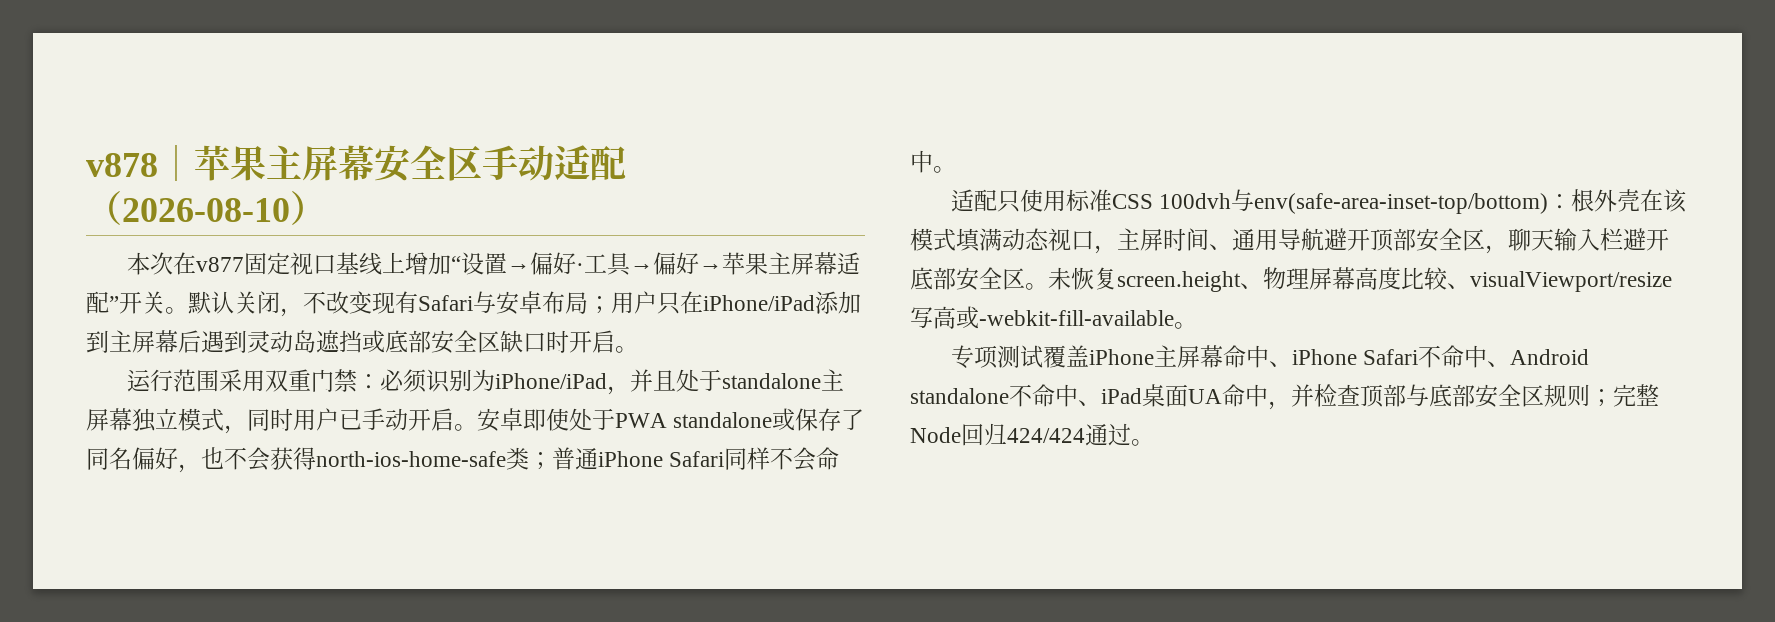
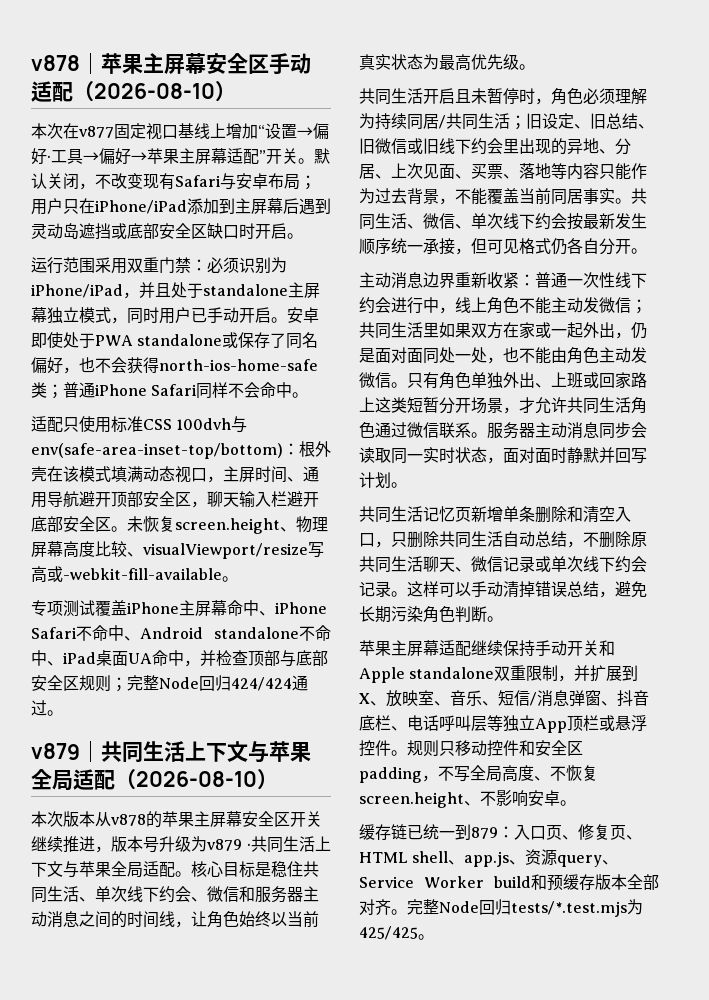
(1154, 442) none -> [31,741,311,763] [31,769,278,791] [31,811,322,828] [31,836,331,853] [31,861,319,878] [31,886,319,903] [31,911,319,928] [359,54,535,71] [359,88,647,105] [359,113,654,130] [359,138,631,155] [359,163,647,180] [359,188,647,205] [359,213,647,230] [359,238,647,255] [359,272,647,289] [359,297,647,314] [359,322,647,339] [359,347,647,364] [359,372,647,389] [359,397,647,414] [359,422,647,439] [359,447,647,464] [359,472,407,488] [359,506,631,523] [359,531,647,548] [359,556,647,573] [359,581,647,598] [359,606,503,623] [359,640,615,657] [359,665,639,683] [359,690,649,707] [359,715,647,733] [359,740,583,757] [359,765,598,783] [359,790,576,808] [359,824,642,840] [359,849,619,867] [359,874,659,891] [359,899,643,917] [359,926,434,940] // v879｜共同生活上下文与苹果全局适配（2026-08-10） // 本次版本从v878的苹果主屏幕安全区开关继续推进，版本号升级为v879 ·共同生活上下文与苹果全局适配。核心目标是稳住共同生活、单次线下约会、微信和服务器主动消息之间的时间线，让角色始终以当前真实状态为最高优先级。 // 共同生活开启且未暂停时，角色必须理解为持续同居/共同生活；旧设定、旧总结、旧微信或旧线下约会里出现的异地、分居、上次见面、买票、落地等内容只能作为过去背景，不能覆盖当前同居事实。共同生活、微信、单次线下约会按最新发生顺序统一承接，但可见格式仍各自分开。 // 主动消息边界重新收紧：普通一次性线下约会进行中，线上角色不能主动发微信；共同生活里如果双方在家或一起外出，仍是面对面同处一处，也不能由角色主动发微信。只有角色单独外出、上班或回家路上这类短暂分开场景，才允许共同生活角色通过微信联系。服务器主动消息同步会读取同一实时状态，面对面时静默并回写计划。 // 共同生活记忆页新增单条删除和清空入口，只删除共同生活自动总结，不删除原共同生活聊天、微信记录或单次线下约会记录。这样可以手动清掉错误总结，避免长期污染角色判断。 // 苹果主屏幕适配继续保持手动开关和Apple standalone双重限制，并扩展到X、放映室、音乐、短信/消息弹窗、抖音底栏、电话呼叫层等独立App顶栏或悬浮控件。规则只移动控件和安全区padding，不写全局高度、不恢复screen.height、不影响安卓。 // 缓存链已统一到879：入口页、修复页、HTML shell、app.js、资源query、Service Worker build和预缓存版本全部对齐。完整Node回归tests/*.test.mjs为425/425。

